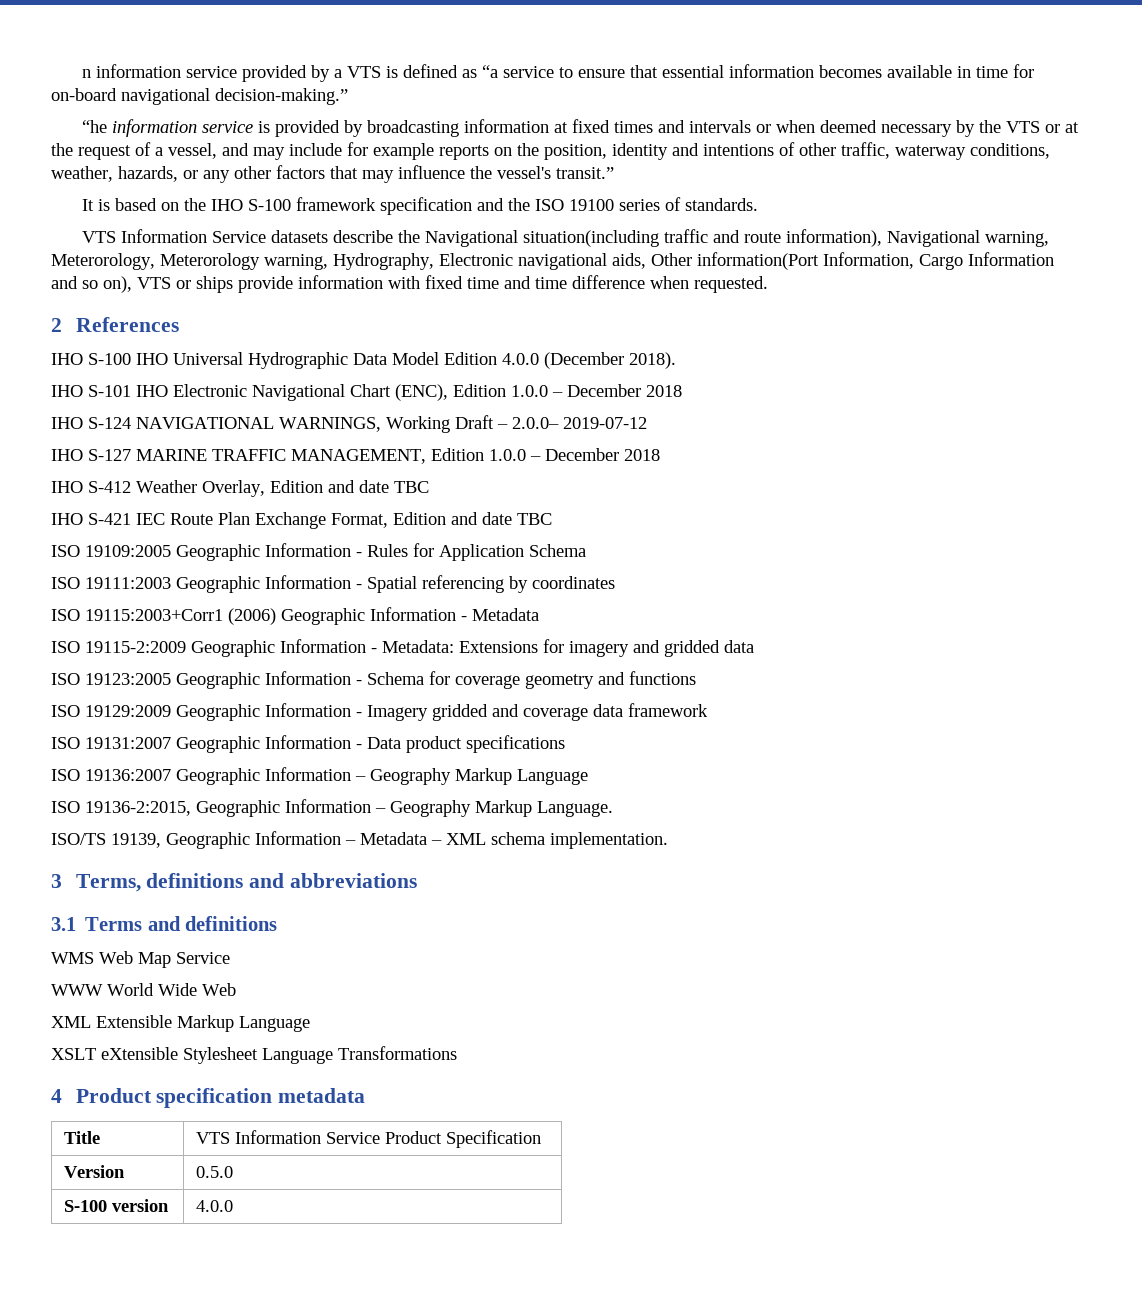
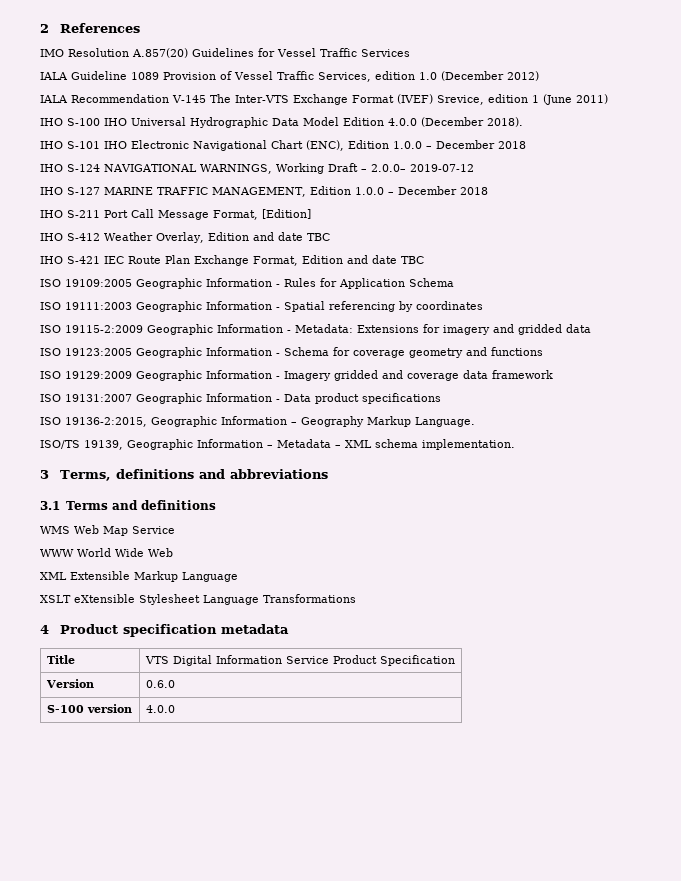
[81,64,1034,82] [51,88,348,105] [81,119,1079,137] [51,142,1050,160] [51,165,614,183] [81,197,758,215] [81,229,1049,247] [51,252,1054,270] [51,275,768,293] [51,317,179,332] n information service provided by a VTS is defined as “a service to ensure that essential information becomes available in time for on-board navigational decision-making.” // “he information service is provided by broadcasting information at fixed times and intervals or when deemed necessary by the VTS or at the request of a vessel, and may include for example reports on the position, identity and intentions of other traffic, waterway conditions, weather, hazards, or any other factors that may influence the vessel's transit.” // It is based on the IHO S-100 framework specification and the ISO 19100 series of standards. // VTS Information Service datasets describe the Navigational situation(including traffic and route information), Navigational warning, Meterorology, Meterorology warning, Hydrography, Electronic navigational aids, Other information(Port Information, Cargo Information and so on), VTS or ships provide information with fixed time and time difference when requested. // 2 References -> [40,23,141,33] [40,48,410,58] [40,71,539,82] [40,94,608,105] 2 References // IMO Resolution A.857(20) Guidelines for Vessel Traffic Services // IALA Guideline 1089 Provision of Vessel Traffic Services, edition 1.0 (December 2012) // IALA Recommendation V-145 The Inter-VTS Exchange Format (IVEF) Srevice, edition 1 (June 2011)
(660, 455) none -> [40,209,311,220] // IHO S-211 Port Call Message Format, [Edition]
[51,607,539,625] // ISO 19115:2003+Corr1 (2006) Geographic Information - Metadata -> (483, 305) none
[51,767,588,785] // ISO 19136:2007 Geographic Information – Geography Markup Language -> (441, 398) none
(231, 1138) none -> [172,655,212,666] Digital
[196,1166,234,1178] 0.5.0 -> [145,680,175,688] 0.6.0

